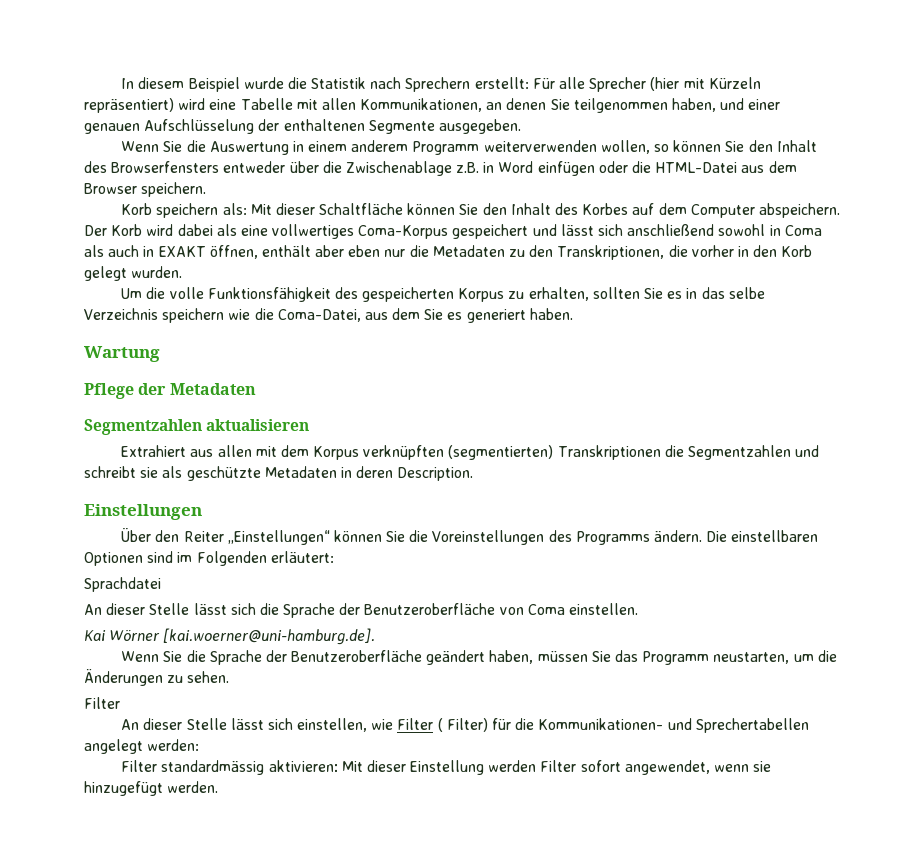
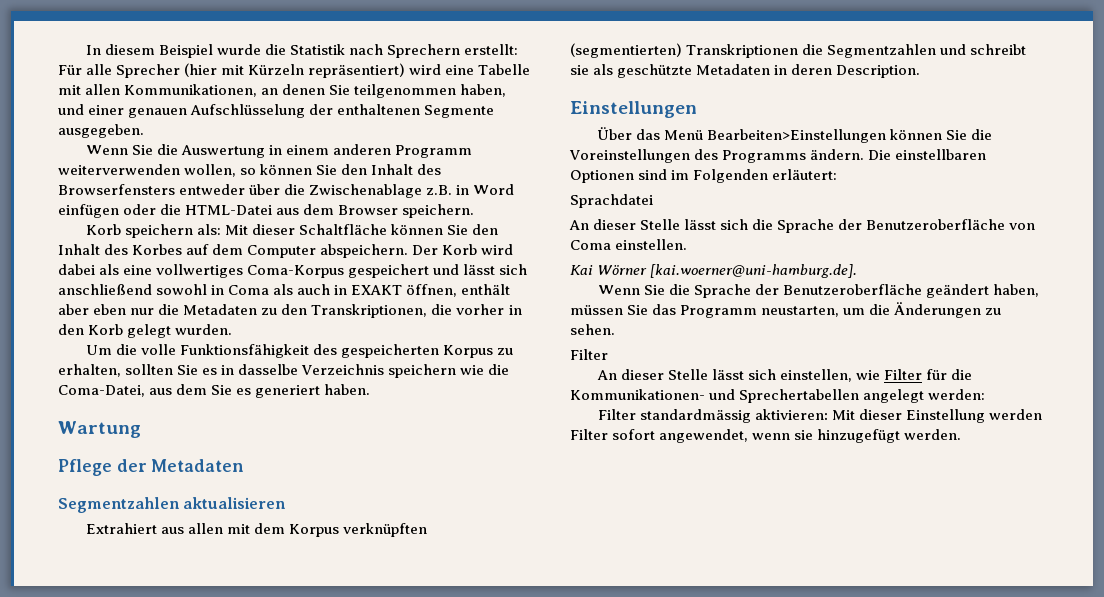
[351,140,409,152] anderem -> [332,144,391,155] anderen
[701,287,765,299] das selbe -> [238,364,299,375] dasselbe
[155,530,330,545] den Reiter „Einstellungen“ -> [635,129,886,143] das Menü Bearbeiten>Einstellungen
[437,718,488,732] ( Filter) -> (922, 374) none

